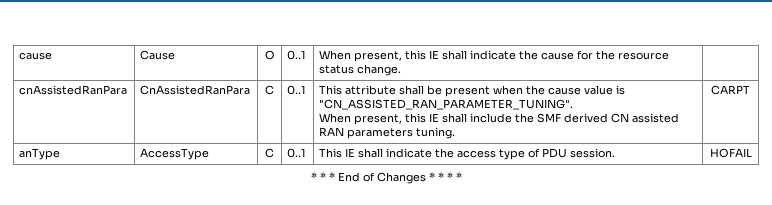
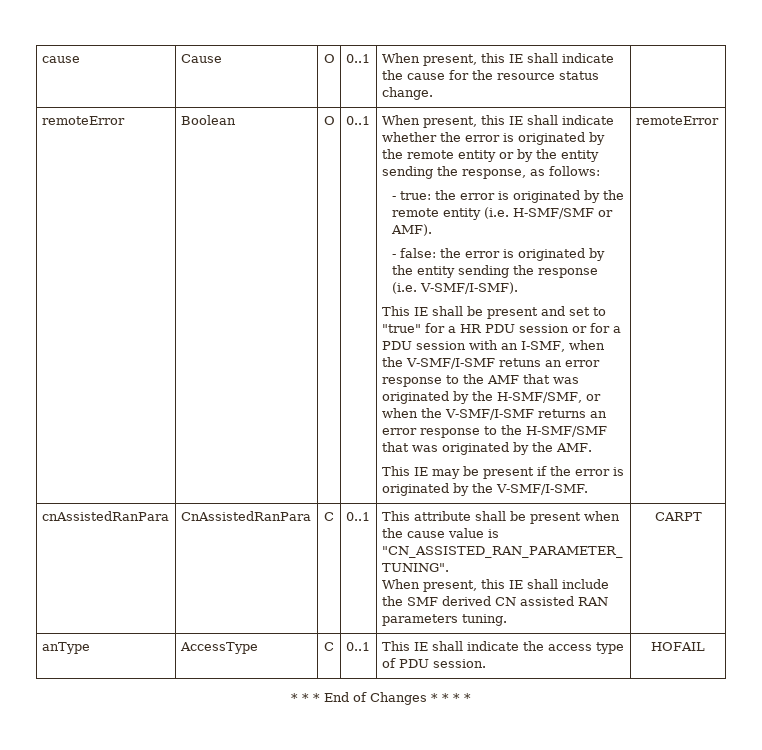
(402, 70) none -> [41,116,125,125] [180,115,236,125] [323,116,335,125] [345,116,370,125] [381,115,614,128] [381,132,605,145] [381,149,599,162] [381,166,600,179] [391,190,624,203] [391,207,613,220] [390,224,432,236] [391,248,605,261] [391,265,598,278] [391,282,518,294] [381,306,606,319] [381,323,621,333] [381,340,605,352] [381,357,600,369] [381,374,579,387] [381,391,601,404] [381,408,607,420] [381,425,607,438] [381,442,592,455] [381,466,624,479] [381,483,589,496] [635,116,719,125] // remoteError | Boolean | O | 0..1 | When present, this IE shall indicate whether the error is originated by the remote entity or by the entity sending the response, as follows: // - true: the error is originated by the remote entity (i.e. H-SMF/SMF or AMF). // - false: the error is originated by the entity sending the response (i.e. V-SMF/I-SMF). // This IE shall be present and set to "true" for a HR PDU session or for a PDU session with an I-SMF, when the V-SMF/I-SMF retuns an error response to the AMF that was originated by the H-SMF/SMF, or when the V-SMF/I-SMF returns an error response to the H-SMF/SMF that was originated by the AMF. // This IE may be present if the error is originated by the V-SMF/I-SMF. | remoteError

